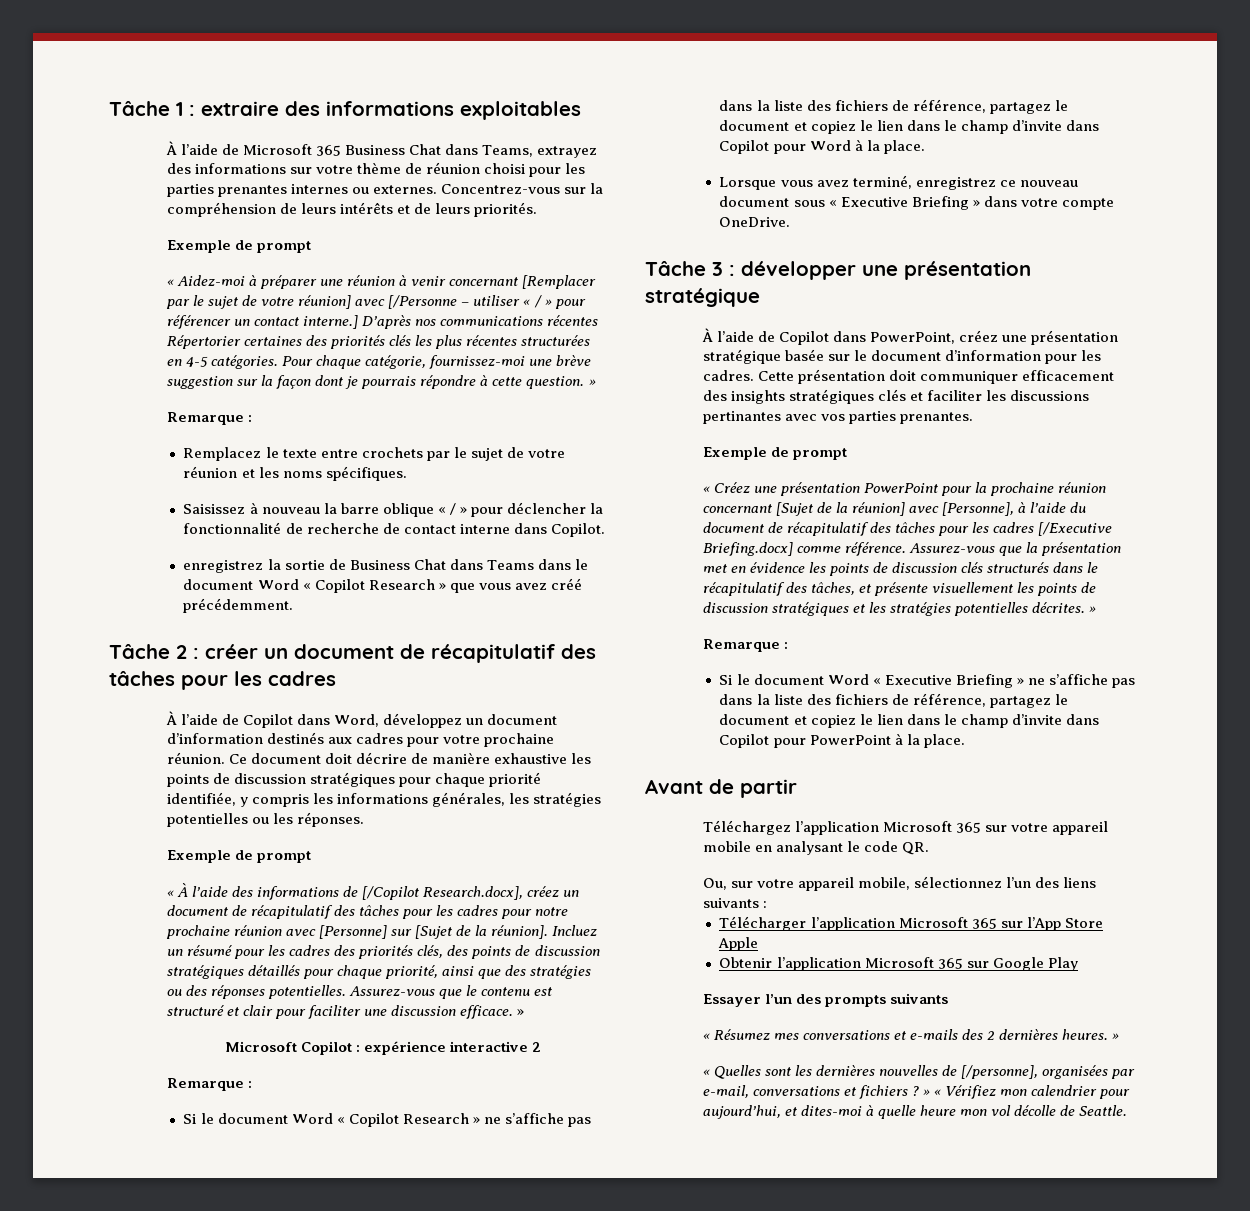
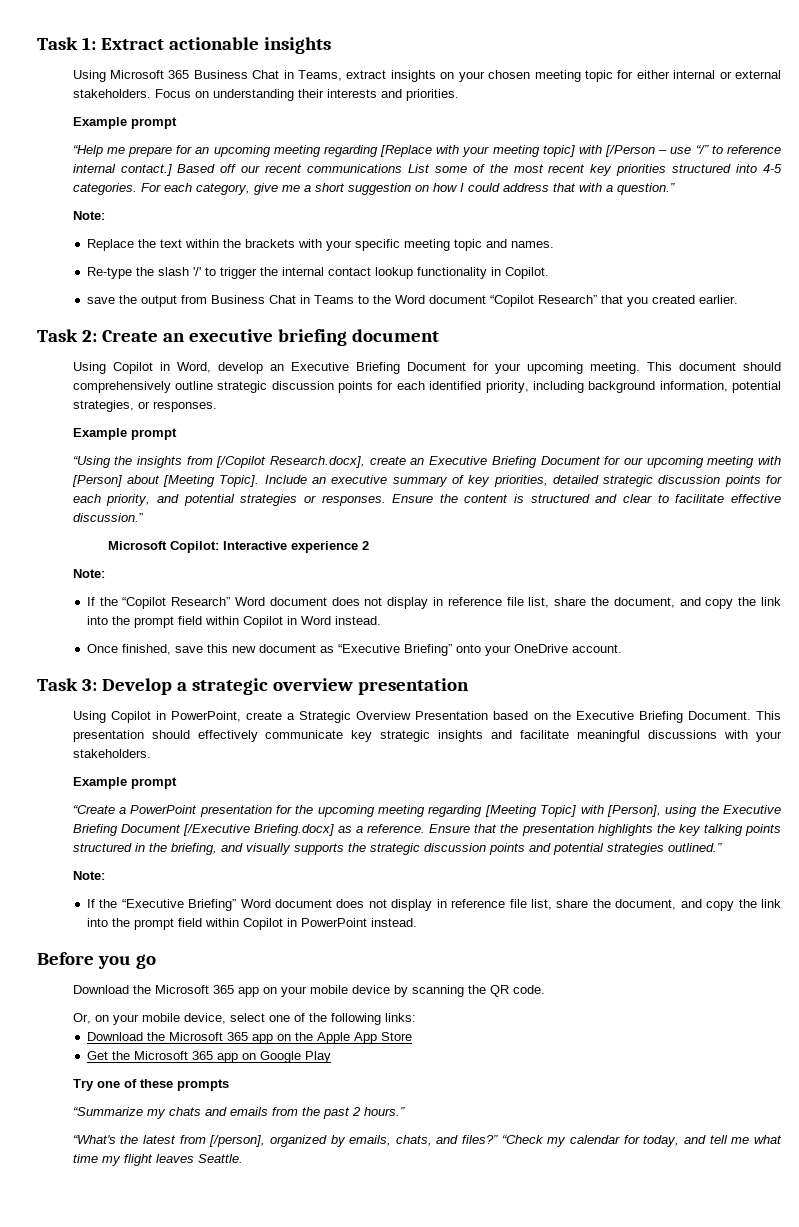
[109,101,581,120] [165,141,598,158] [166,162,586,177] [166,183,604,197] [166,202,538,217] [166,240,312,253] [166,275,597,289] [165,295,586,309] [166,315,599,329] [166,335,591,349] [166,355,592,369] [166,375,596,389] [166,412,253,425] [183,447,565,461] [183,466,407,481] [183,502,604,517] [183,522,605,537] [183,559,588,573] [183,578,582,593] [183,598,294,613] [109,644,596,663] [109,671,336,690] [165,711,558,728] [166,732,555,747] [166,752,592,764] [166,772,542,787] [166,792,602,807] [166,812,365,827] [166,850,312,863] [166,883,580,900] [166,905,569,919] [165,925,598,939] [166,945,600,959] [166,965,592,979] [166,985,553,999] [166,1005,525,1019] [224,1041,542,1055] [166,1078,253,1091] [183,1113,591,1127] [719,99,1068,114] [719,120,1099,134] [719,139,925,154] [719,175,1078,190] [719,196,1114,210] [719,217,791,227] [645,261,1031,280] [645,288,760,307] [701,328,1119,345] [702,349,1102,364] [702,369,1115,384] [702,389,1090,404] [702,411,974,424] [702,447,848,460] [702,482,1107,496] [702,502,1087,516] [702,522,1113,536] [702,542,1122,556] [702,562,1099,576] [702,582,1097,596] [702,602,1097,616] [702,639,789,652] [719,674,1135,688] [719,693,1068,708] [719,714,1099,728] [719,733,965,748] [645,779,797,798] [702,820,1109,835] [702,841,930,855] [702,876,1097,891] [702,898,768,908] [719,916,1103,931] [718,937,759,951] [719,957,1078,971] [702,993,949,1007] [702,1029,1120,1040] [702,1065,1136,1079] [702,1085,1131,1099] [702,1105,1076,1119] Tâche 1 : extraire des informations exploitables // À l’aide de Microsoft 365 Business Chat dans Teams, extrayez des informations sur votre thème de réunion choisi pour les parties prenantes internes ou externes. Concentrez-vous sur la compréhension de leurs intérêts et de leurs priorités. // Exemple de prompt // « Aidez-moi à préparer une réunion à venir concernant [Remplacer par le sujet de votre réunion] avec [/Personne – utiliser « / » pour référencer un contact interne.] D’après nos communications récentes Répertorier certaines des priorités clés les plus récentes structurées en 4-5 catégories. Pour chaque catégorie, fournissez-moi une brève suggestion sur la façon dont je pourrais répondre à cette question. » // Remarque : // Remplacez le texte entre crochets par le sujet de votre réunion et les noms spécifiques. // Saisissez à nouveau la barre oblique « / » pour déclencher la fonctionnalité de recherche de contact interne dans Copilot. // enregistrez la sortie de Business Chat dans Teams dans le document Word « Copilot Research » que vous avez créé précédemment. // Tâche 2 : créer un document de récapitulatif des tâches pour les cadres // À l’aide de Copilot dans Word, développez un document d’information destinés aux cadres pour votre prochaine réunion. Ce document doit décrire de manière exhaustive les points de discussion stratégiques pour chaque priorité identifiée, y compris les informations générales, les stratégies potentielles ou les réponses. // Exemple de prompt // « À l’aide des informations de [/Copilot Research.docx], créez un document de récapitulatif des tâches pour les cadres pour notre prochaine réunion avec [Personne] sur [Sujet de la réunion]. Incluez un résumé pour les cadres des priorités clés, des points de discussion stratégiques détaillés pour chaque priorité, ainsi que des stratégies ou des réponses potentielles. Assurez-vous que le contenu est structuré et clair pour faciliter une discussion efficace. » // Microsoft Copilot : expérience interactive 2 // Remarque : // Si le document Word « Copilot Research » ne s’affiche pas dans la liste des fichiers de référence, partagez le document et copiez le lien dans le champ d’invite dans Copilot pour Word à la place. // Lorsque vous avez terminé, enregistrez ce nouveau document sous « Executive Briefing » dans votre compte OneDrive. // Tâche 3 : développer une présentation stratégique // À l’aide de Copilot dans PowerPoint, créez une présentation stratégique basée sur le document d’information pour les cadres. Cette présentation doit communiquer efficacement des insights stratégiques clés et faciliter les discussions pertinantes avec vos parties prenantes. // Exemple de prompt // « Créez une présentation PowerPoint pour la prochaine réunion concernant [Sujet de la réunion] avec [Personne], à l’aide du document de récapitulatif des tâches pour les cadres [/Executive Briefing.docx] comme référence. Assurez-vous que la présentation met en évidence les points de discussion clés structurés dans le récapitulatif des tâches, et présente visuellement les points de discussion stratégiques et les stratégies potentielles décrites. » // Remarque : // Si le document Word « Executive Briefing » ne s’affiche pas dans la liste des fichiers de référence, partagez le document et copiez le lien dans le champ d’invite dans Copilot pour PowerPoint à la place. // Avant de partir // Téléchargez l’application Microsoft 365 sur votre appareil mobile en analysant le code QR. // Ou, sur votre appareil mobile, sélectionnez l’un des liens suivants : // Télécharger l’application Microsoft 365 sur l’App Store Apple // Obtenir l’application Microsoft 365 sur Google Play // Essayer l’un des prompts suivants // « Résumez mes conversations et e-mails des 2 dernières heures. » // « Quelles sont les dernières nouvelles de [/personne], organisées par e-mail, conversations et fichiers ? » « Vérifiez mon calendrier pour aujourd’hui, et dites-moi à quelle heure mon vol décolle de -> [37,37,331,54] [72,70,781,82] [72,89,459,101] [72,117,177,129] [72,145,781,157] [72,164,782,176] [72,183,675,195] [72,211,105,220] [86,239,554,251] [86,267,549,279] [86,295,738,307] [37,329,439,346] [72,362,781,374] [72,381,782,393] [72,400,217,412] [72,428,177,440] [72,456,781,468] [71,475,782,487] [72,494,781,506] [72,513,143,522] [108,541,370,553] [72,569,105,578] [86,597,781,609] [86,616,381,628] [86,644,622,656] [37,678,469,695] [72,711,782,723] [72,730,782,742] [72,749,151,758] [72,777,177,789] [72,805,781,817] [72,824,782,836] [72,843,722,855] [72,871,105,880] [86,899,781,911] [86,918,417,930] [37,952,156,969] [72,985,545,997] [72,1013,416,1025] [86,1032,412,1044] [86,1051,331,1063] [72,1079,229,1091] [72,1107,405,1119] [72,1135,782,1147] [72,1154,194,1166] Task 1: Extract actionable insights // Using Microsoft 365 Business Chat in Teams, extract insights on your chosen meeting topic for either internal or external stakeholders. Focus on understanding their interests and priorities. // Example prompt // “Help me prepare for an upcoming meeting regarding [Replace with your meeting topic] with [/Person – use “/” to reference internal contact.] Based off our recent communications List some of the most recent key priorities structured into 4-5 categories. For each category, give me a short suggestion on how I could address that with a question.” // Note: // Replace the text within the brackets with your specific meeting topic and names. // Re-type the slash '/' to trigger the internal contact lookup functionality in Copilot. // save the output from Business Chat in Teams to the Word document “Copilot Research” that you created earlier. // Task 2: Create an executive briefing document // Using Copilot in Word, develop an Executive Briefing Document for your upcoming meeting. This document should comprehensively outline strategic discussion points for each identified priority, including background information, potential strategies, or responses. // Example prompt // “Using the insights from [/Copilot Research.docx], create an Executive Briefing Document for our upcoming meeting with [Person] about [Meeting Topic]. Include an executive summary of key priorities, detailed strategic discussion points for each priority, and potential strategies or responses. Ensure the content is structured and clear to facilitate effective discussion.” // Microsoft Copilot: Interactive experience 2 // Note: // If the “Copilot Research” Word document does not display in reference file list, share the document, and copy the link into the prompt field within Copilot in Word instead. // Once finished, save this new document as “Executive Briefing” onto your OneDrive account. // Task 3: Develop a strategic overview presentation // Using Copilot in PowerPoint, create a Strategic Overview Presentation based on the Executive Briefing Document. This presentation should effectively communicate key strategic insights and facilitate meaningful discussions with your stakeholders. // Example prompt // “Create a PowerPoint presentation for the upcoming meeting regarding [Meeting Topic] with [Person], using the Executive Briefing Document [/Executive Briefing.docx] as a reference. Ensure that the presentation highlights the key talking points structured in the briefing, and visually supports the strategic discussion points and potential strategies outlined.” // Note: // If the “Executive Briefing” Word document does not display in reference file list, share the document, and copy the link into the prompt field within Copilot in PowerPoint instead. // Before you go // Download the Microsoft 365 app on your mobile device by scanning the QR code. // Or, on your mobile device, select one of the following links: // Download the Microsoft 365 app on the Apple App Store // Get the Microsoft 365 app on Google Play // Try one of these prompts // “Summarize my chats and emails from the past 2 hours.” // “What's the latest from [/person], organized by emails, chats, and files?” “Check my calendar for today, and tell me what time my flight leaves

